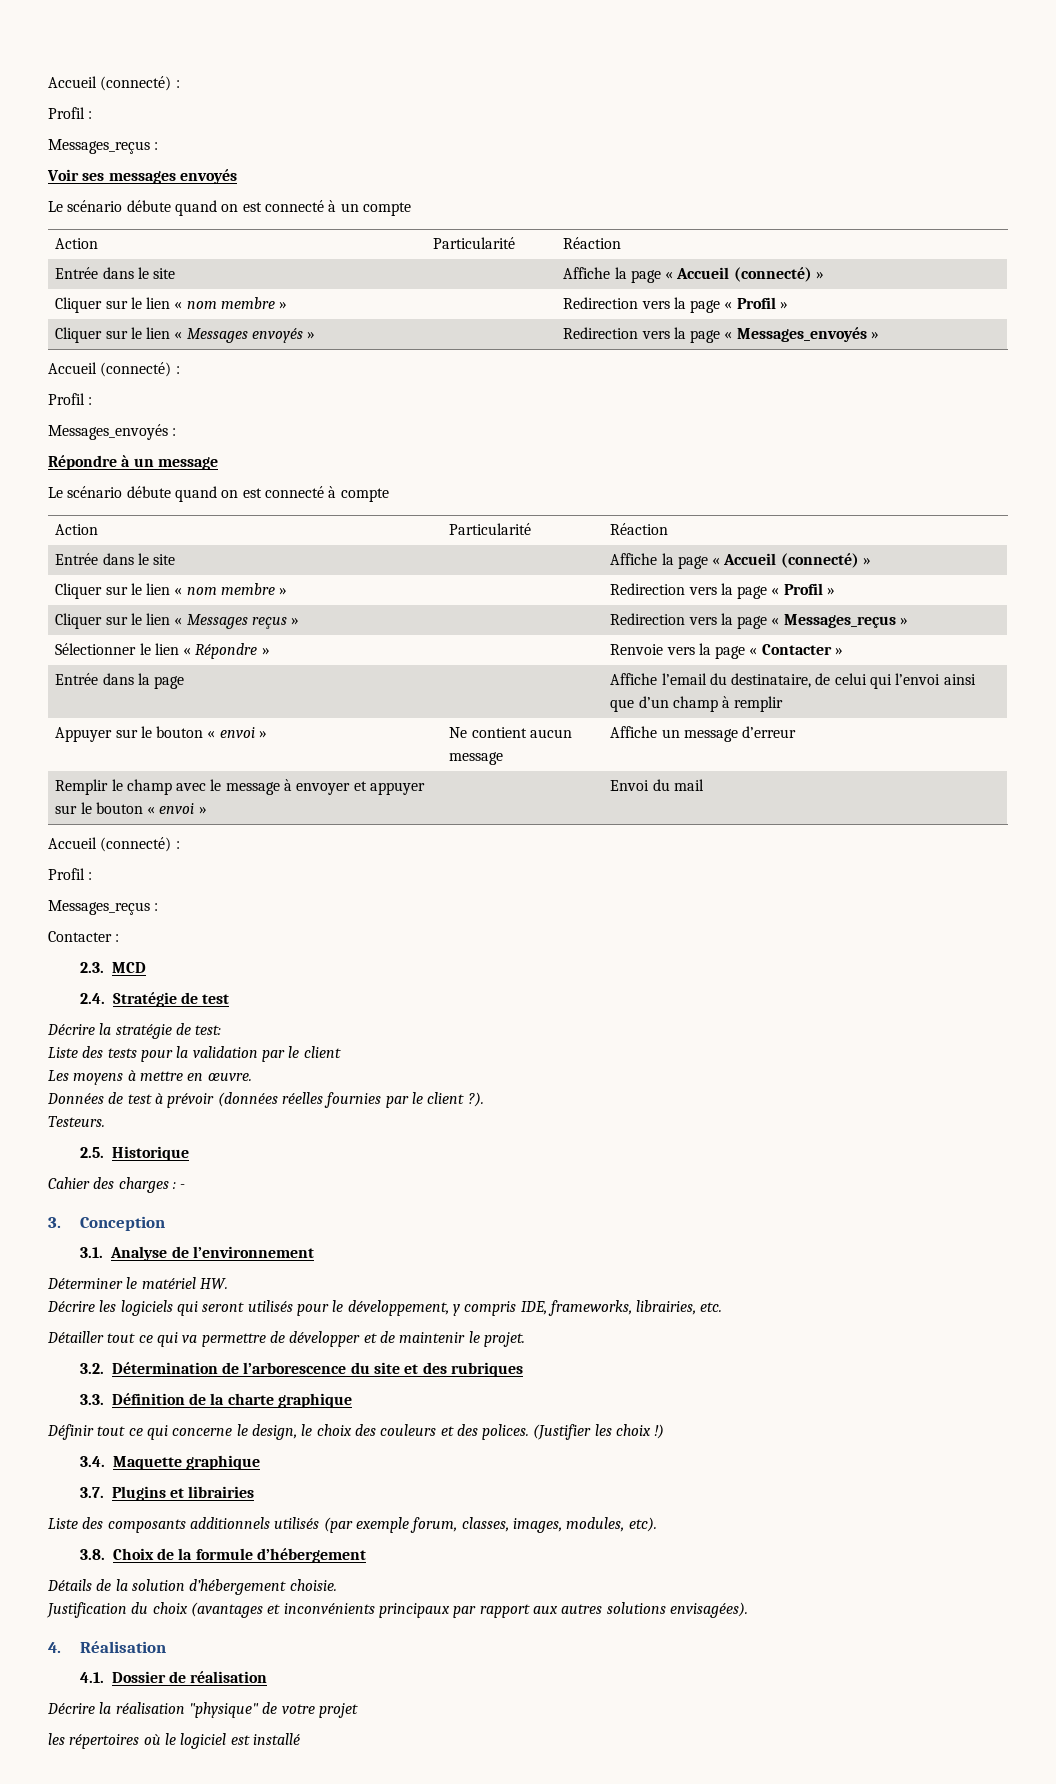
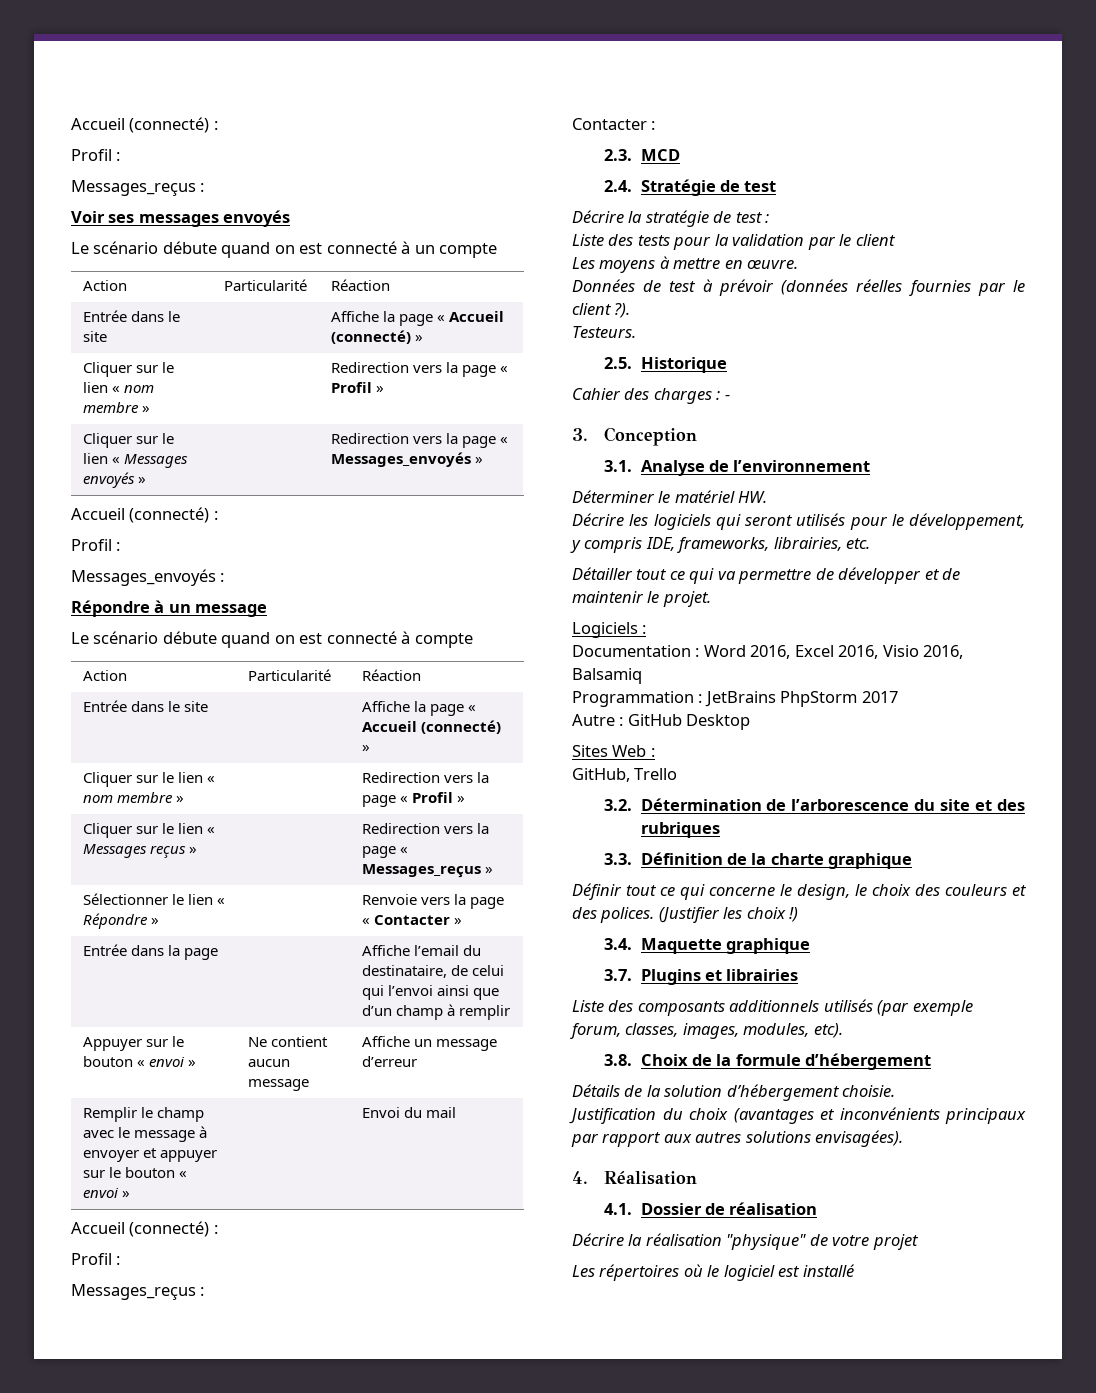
[195,1025,222,1035] test: -> [735,212,770,223] test :
(525, 1339) none -> [572,622,647,638] [572,645,964,659] [572,668,642,684] [572,691,898,707] [572,714,751,730] [572,745,655,757] [572,768,678,782] // Logiciels : // Documentation : Word 2016, Excel 2016, Visio 2016, Balsamiq // Programmation : JetBrains PhpStorm 2017 // Autre : GitHub Desktop // Sites Web : // GitHub, Trello
[48,1733,65,1745] les -> [572,1265,595,1277] Les

